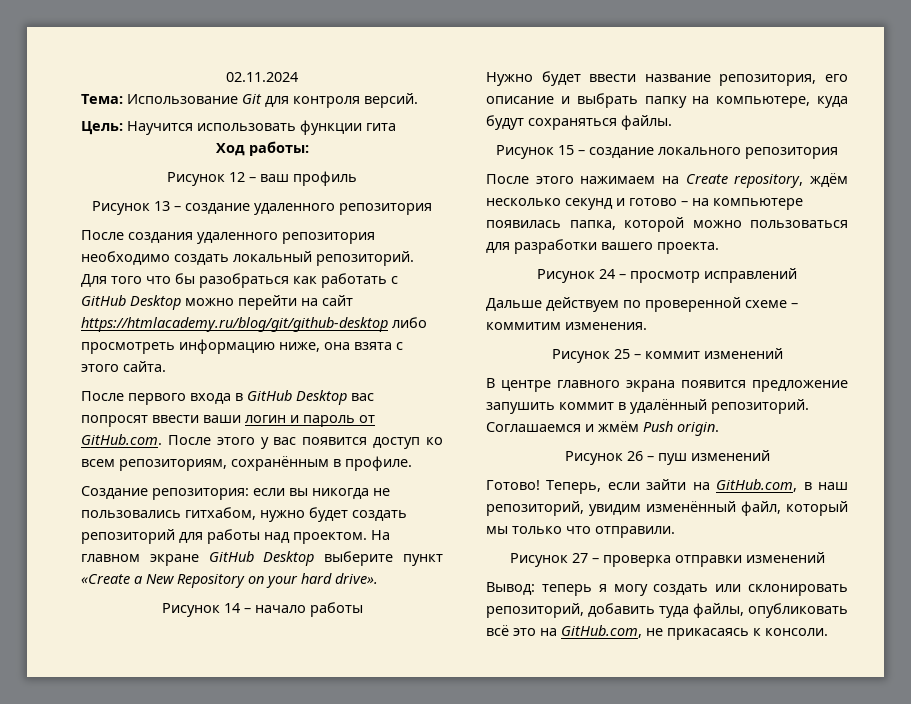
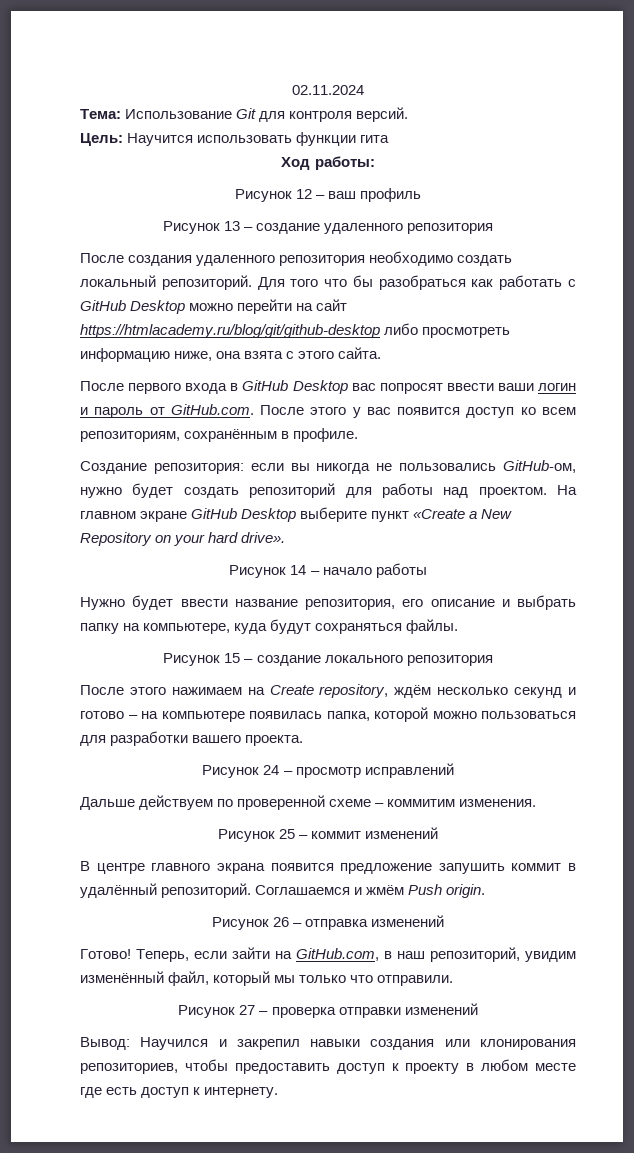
[185,507,256,520] гитхабом, -> [503,460,577,473] GitHub-ом,
[657,453,687,465] пуш -> [305,919,369,930] отправка
[541,584,848,596] [486,603,848,618] [486,625,828,640] теперь я могу создать или склонировать репозиторий, добавить туда файлы, опубликовать всё это на GitHub.com, не прикасаясь к консоли. -> [140,1037,576,1050] [80,1059,576,1074] [80,1087,279,1098] Научился и закрепил навыки создания или клонирования репозиториев, чтобы предоставить доступ к проекту в любом месте где есть доступ к интернету.

